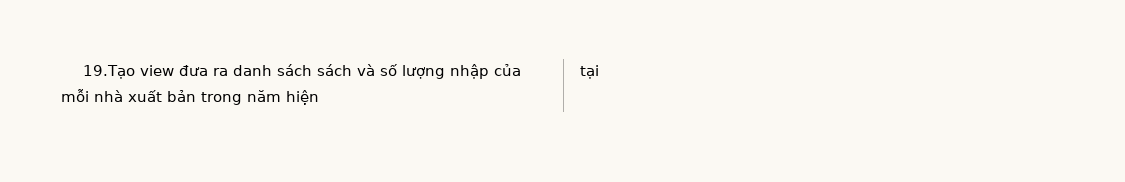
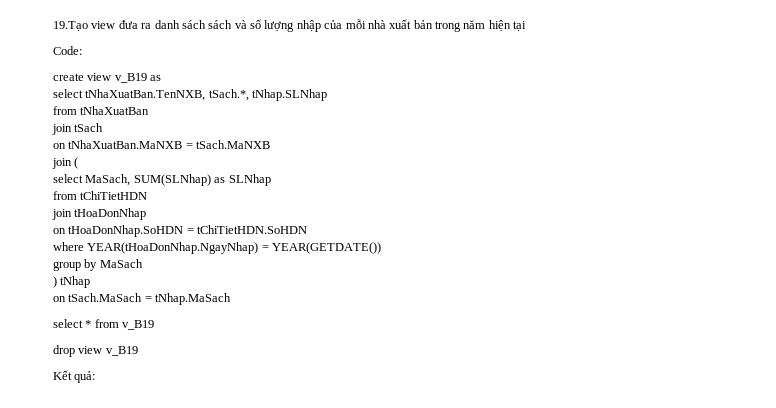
[580,65,599,79] // tại -> [513,21,527,32] [53,46,82,55] [53,73,162,83] [53,89,328,101] [53,106,150,115] [52,123,104,135] [53,140,271,149] [52,157,79,169] [53,174,271,186] [53,191,148,200] [52,208,147,220] [53,225,308,237] [53,242,382,254] [53,259,143,271] [53,276,91,288] [53,293,232,305] [53,319,155,330] [53,345,138,357] [53,370,96,383] tại // Code: // create view v_B19 as // select tNhaXuatBan.TenNXB, tSach.*, tNhap.SLNhap // from tNhaXuatBan // join tSach // on tNhaXuatBan.MaNXB = tSach.MaNXB // join ( // select MaSach, SUM(SLNhap) as SLNhap // from tChiTietHDN // join tHoaDonNhap // on tHoaDonNhap.SoHDN = tChiTietHDN.SoHDN // where YEAR(tHoaDonNhap.NgayNhap) = YEAR(GETDATE()) // group by MaSach // ) tNhap // on tSach.MaSach = tNhap.MaSach // select * from v_B19 // drop view v_B19 // Kết quả:

